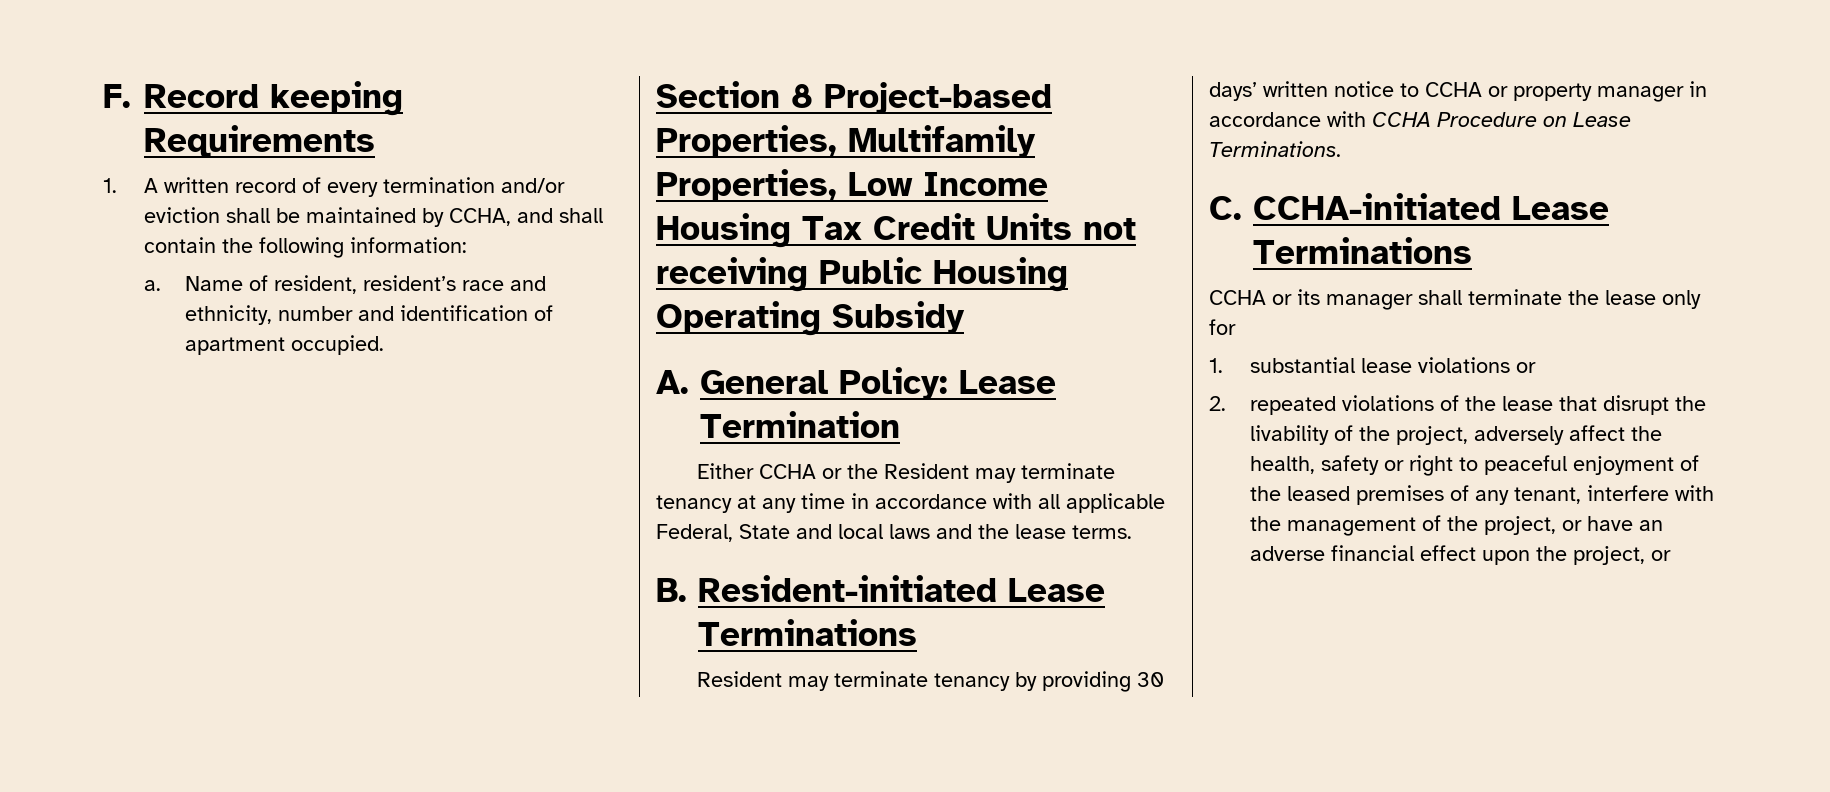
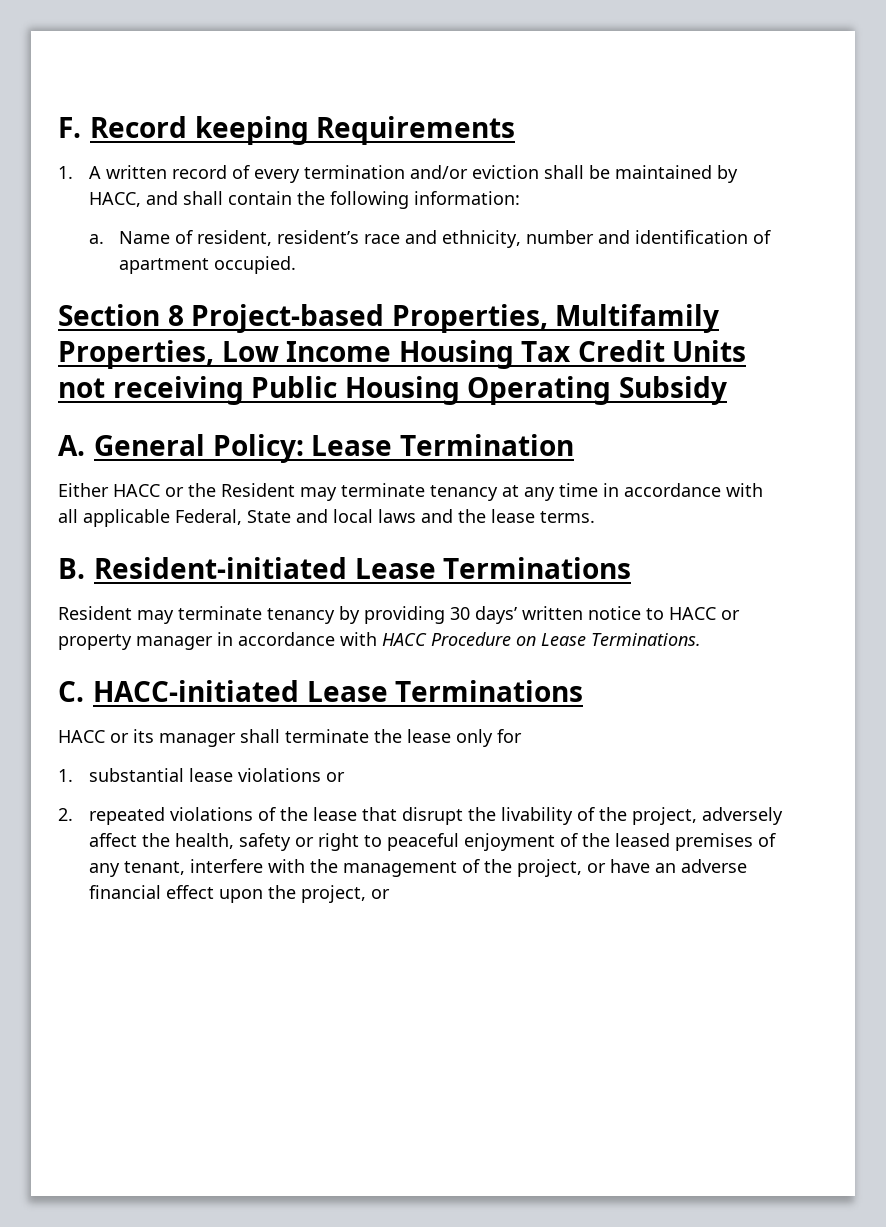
[449,208,512,226] CCHA, -> [88,192,141,207] HACC,
[759,464,817,479] CCHA -> [113,484,160,497] HACC
[1425,82,1482,97] CCHA -> [669,607,716,620] HACC
[1372,112,1431,127] CCHA -> [382,633,427,646] HACC
[1253,193,1609,220] [1253,237,1472,264] [1209,290,1266,305] CCHA-initiated Lease Terminations // CCHA -> [93,680,584,702] [58,730,105,743] HACC-initiated Lease Terminations // HACC

